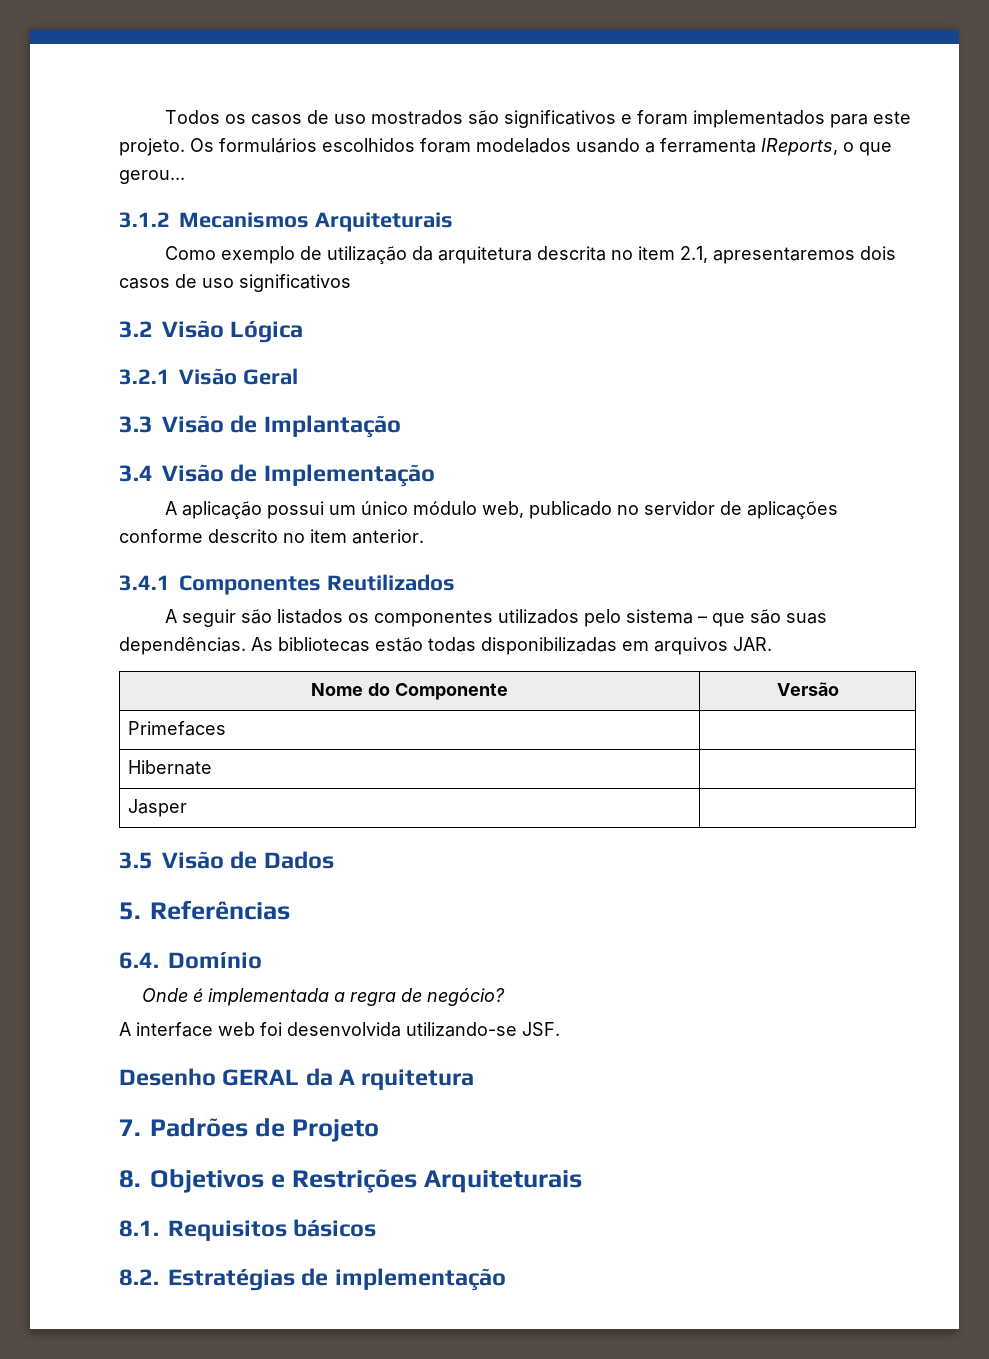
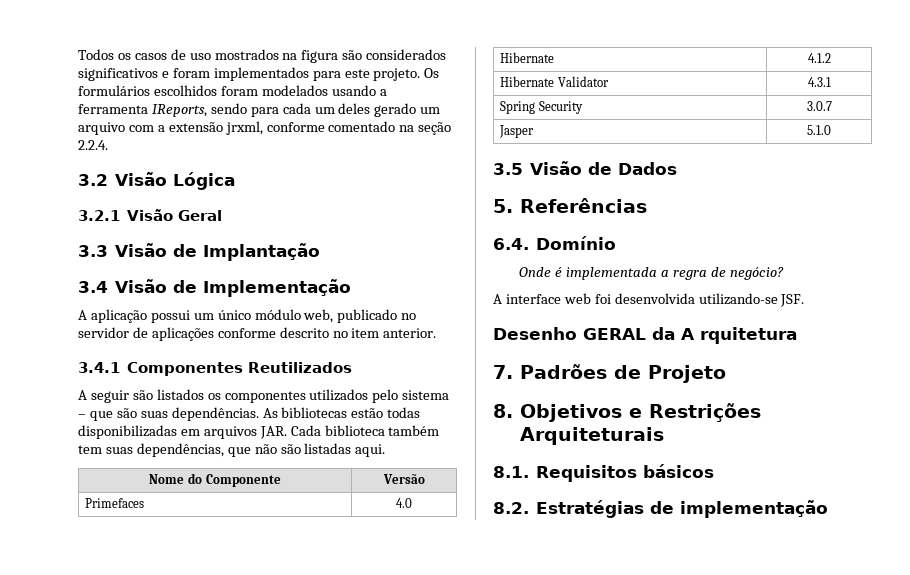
[467,110,499,125] são -> [282,49,447,63] na figura são considerados
[843,142,892,156] [119,170,185,184] [119,212,453,232] [164,246,896,264] [119,274,351,292] o que gerou... // 3.1.2 Mecanismos Arquiteturais // Como exemplo de utilização da arquitetura descrita no item 2.1, apresentaremos dois casos de uso significativos -> [210,103,441,117] [78,121,452,135] [78,140,108,150] sendo para cada um deles gerado um arquivo com a extensão jrxml, conforme comentado na seção 2.2.4.
(772, 644) none -> [290,425,440,436] [78,443,386,457] Cada biblioteca também tem suas dependências, que não são listadas aqui.
(226, 728) none -> [396,498,412,508] 4.0
(212, 767) none -> [807,53,831,63] [500,76,609,87] [807,77,831,87] [500,101,583,114] [806,101,832,111] 4.1.2 // Hibernate Validator | 4.3.1 // Spring Security | 3.0.7
(187, 808) none -> [807,125,831,135] 5.1.0

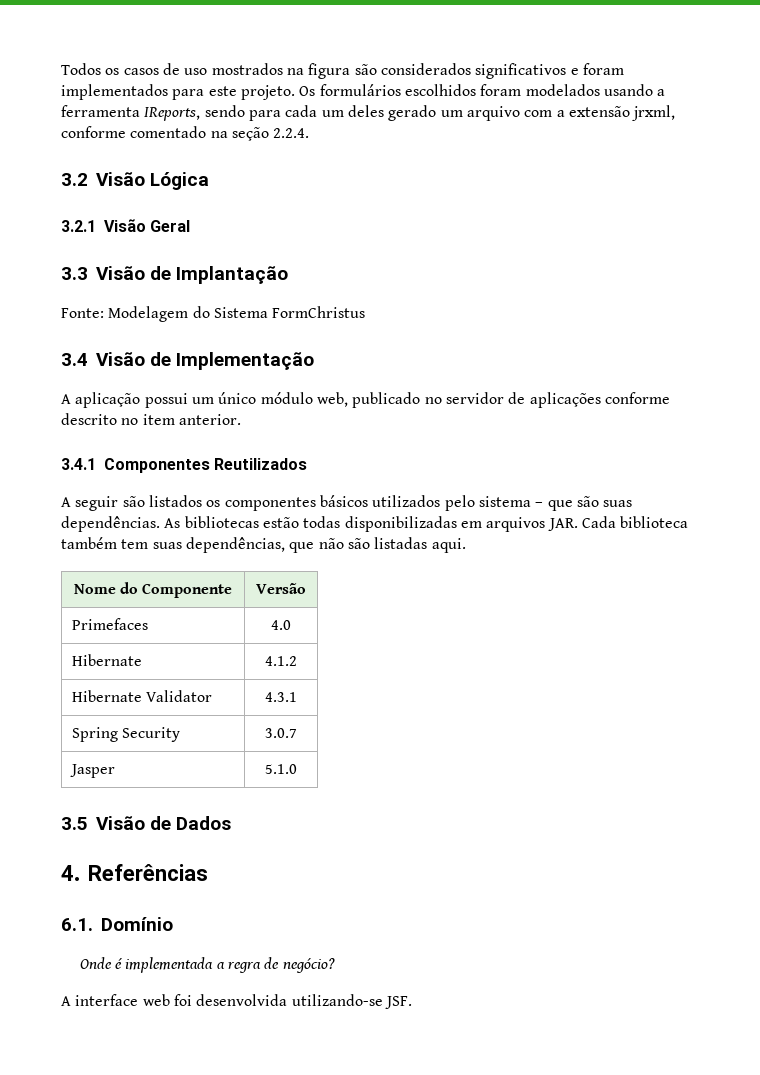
(321, 252) none -> [61,306,366,322] // Fonte: Modelagem do Sistema FormChristus
(306, 397) none -> [319,495,368,507] básicos
[493,199,513,213] 5. -> [61,865,80,881] 4.
[493,238,529,250] 6.4. -> [61,918,93,931] 6.1.
[493,327,797,344] [493,364,727,383] [493,403,762,422] [520,427,665,445] [493,464,715,482] [493,500,829,518] // Desenho GERAL da A rquitetura // 7. Padrões de Projeto // 8. Objetivos e Restrições Arquiteturais // 8.1. Requisitos básicos // 8.2. Estratégias de implementação -> (412, 1002) none

